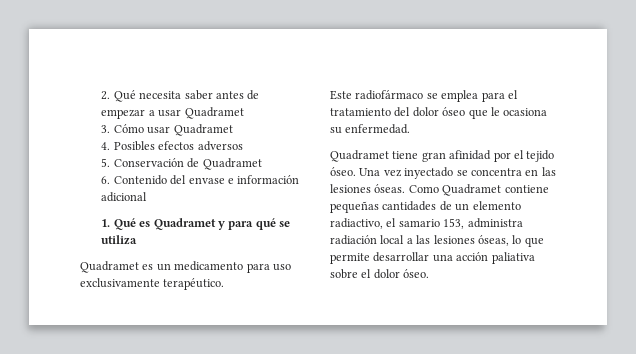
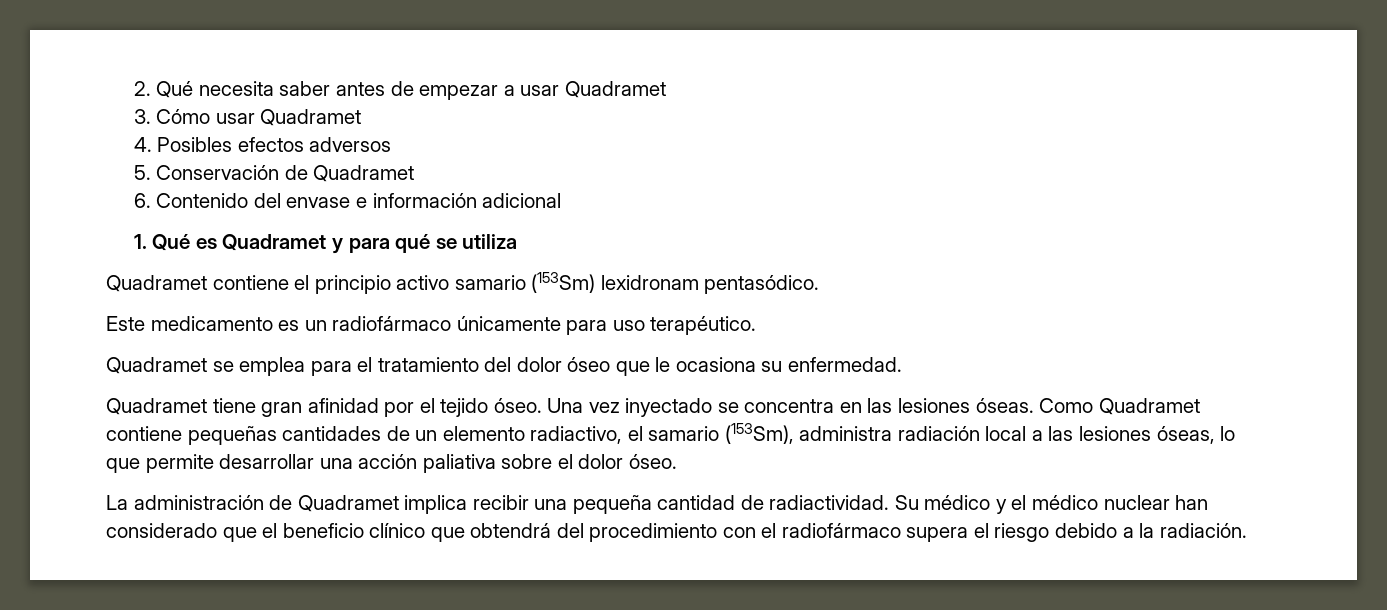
[142,261,244,271] es un medicamento -> [212,272,820,294] [106,316,561,331] contiene el principio activo samario (153Sm) lexidronam pentasódico. // Este medicamento es un radiofármaco únicamente
[80,278,160,288] exclusivamente -> (645, 325) none
[330,90,424,100] Este radiofármaco -> [106,357,207,374] Quadramet
[443,218,465,229] 153, -> [724,423,794,444] (153Sm),
(430, 273) none -> [106,495,1209,514] [106,523,1247,542] // La administración de Quadramet implica recibir una pequeña cantidad de radiactividad. Su médico y el médico nuclear han considerado que el beneficio clínico que obtendrá del procedimiento con el radiofármaco supera el riesgo debido a la radiación.

